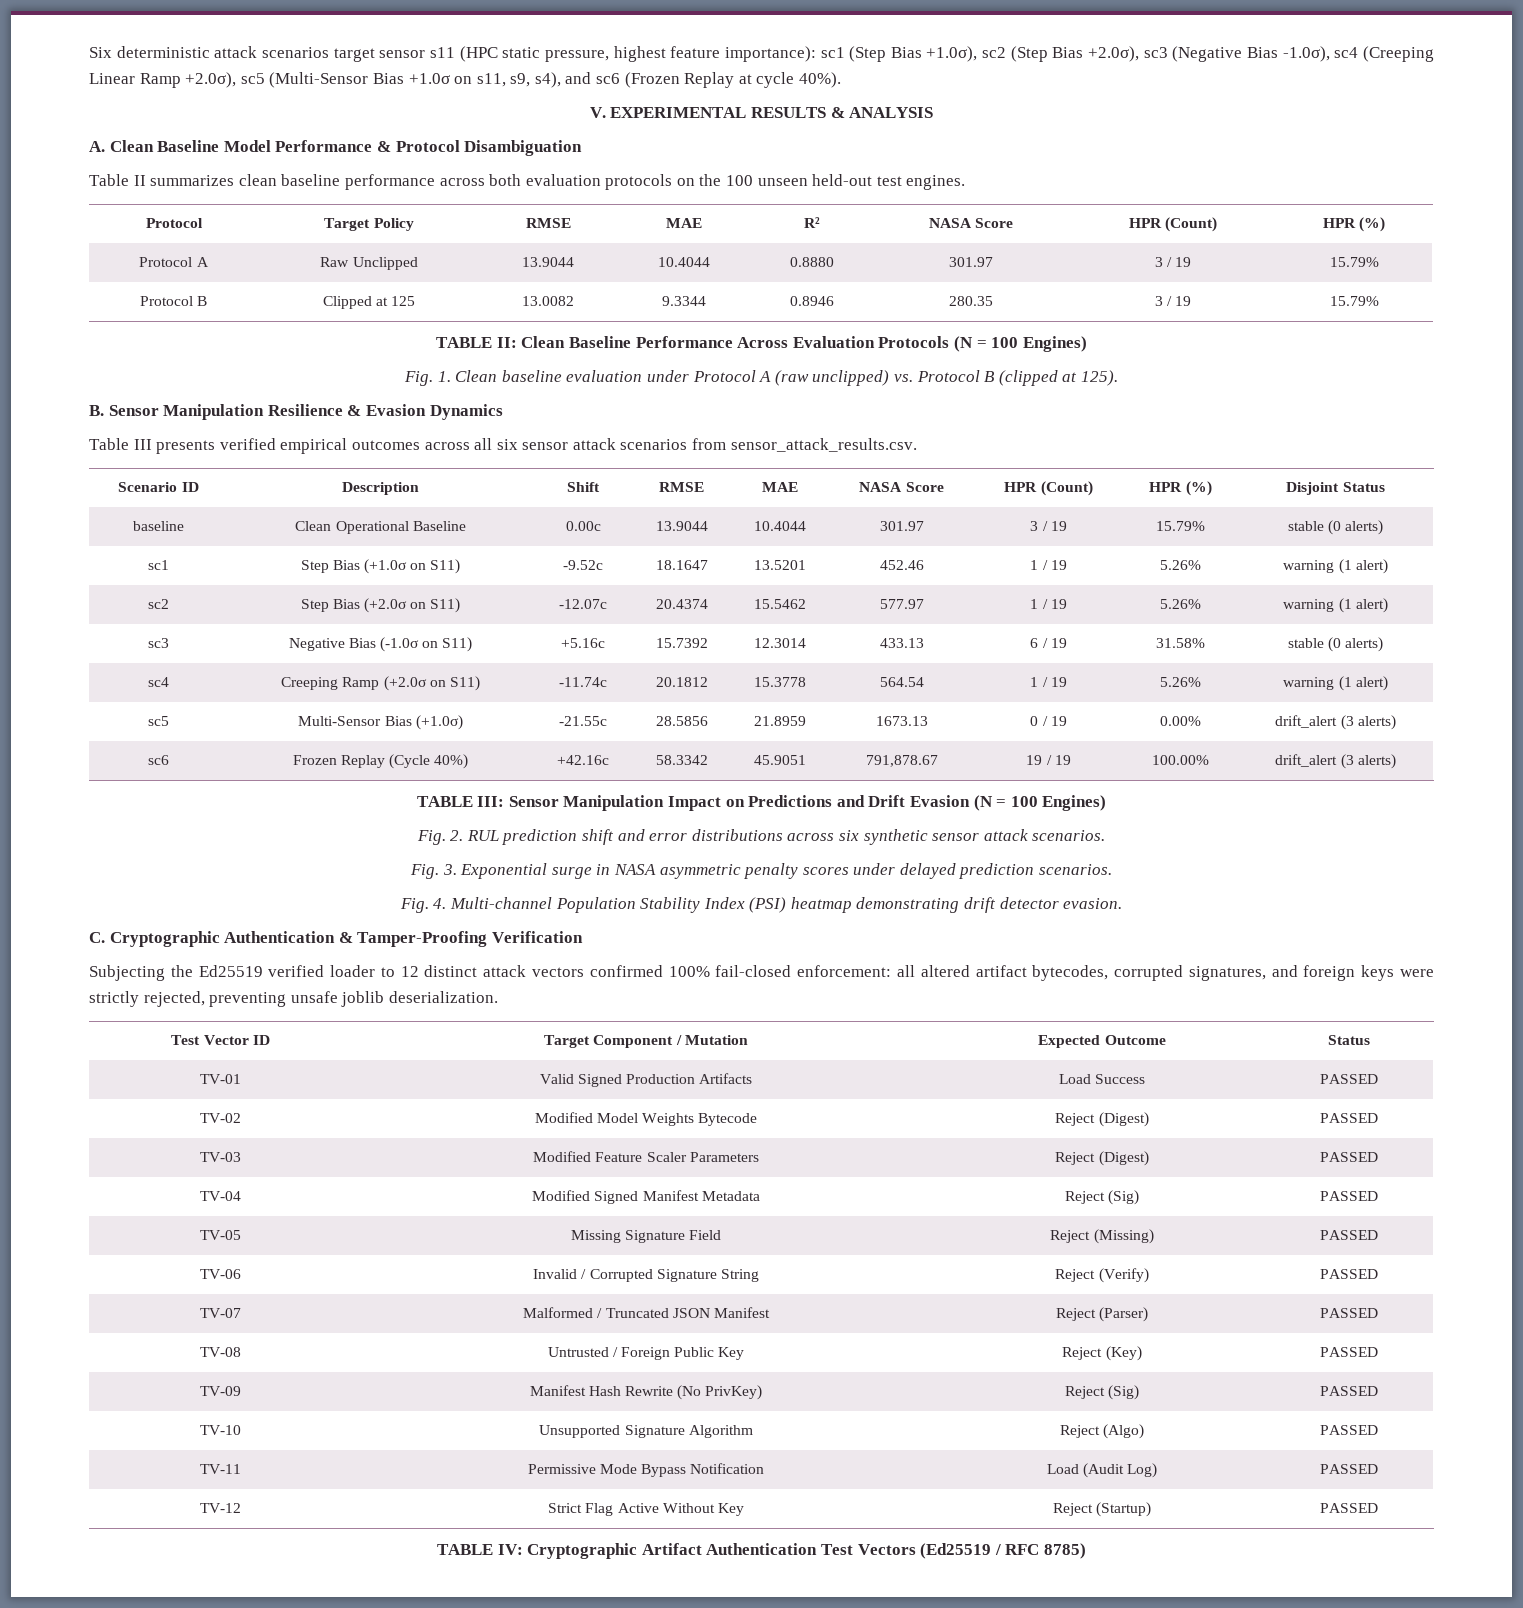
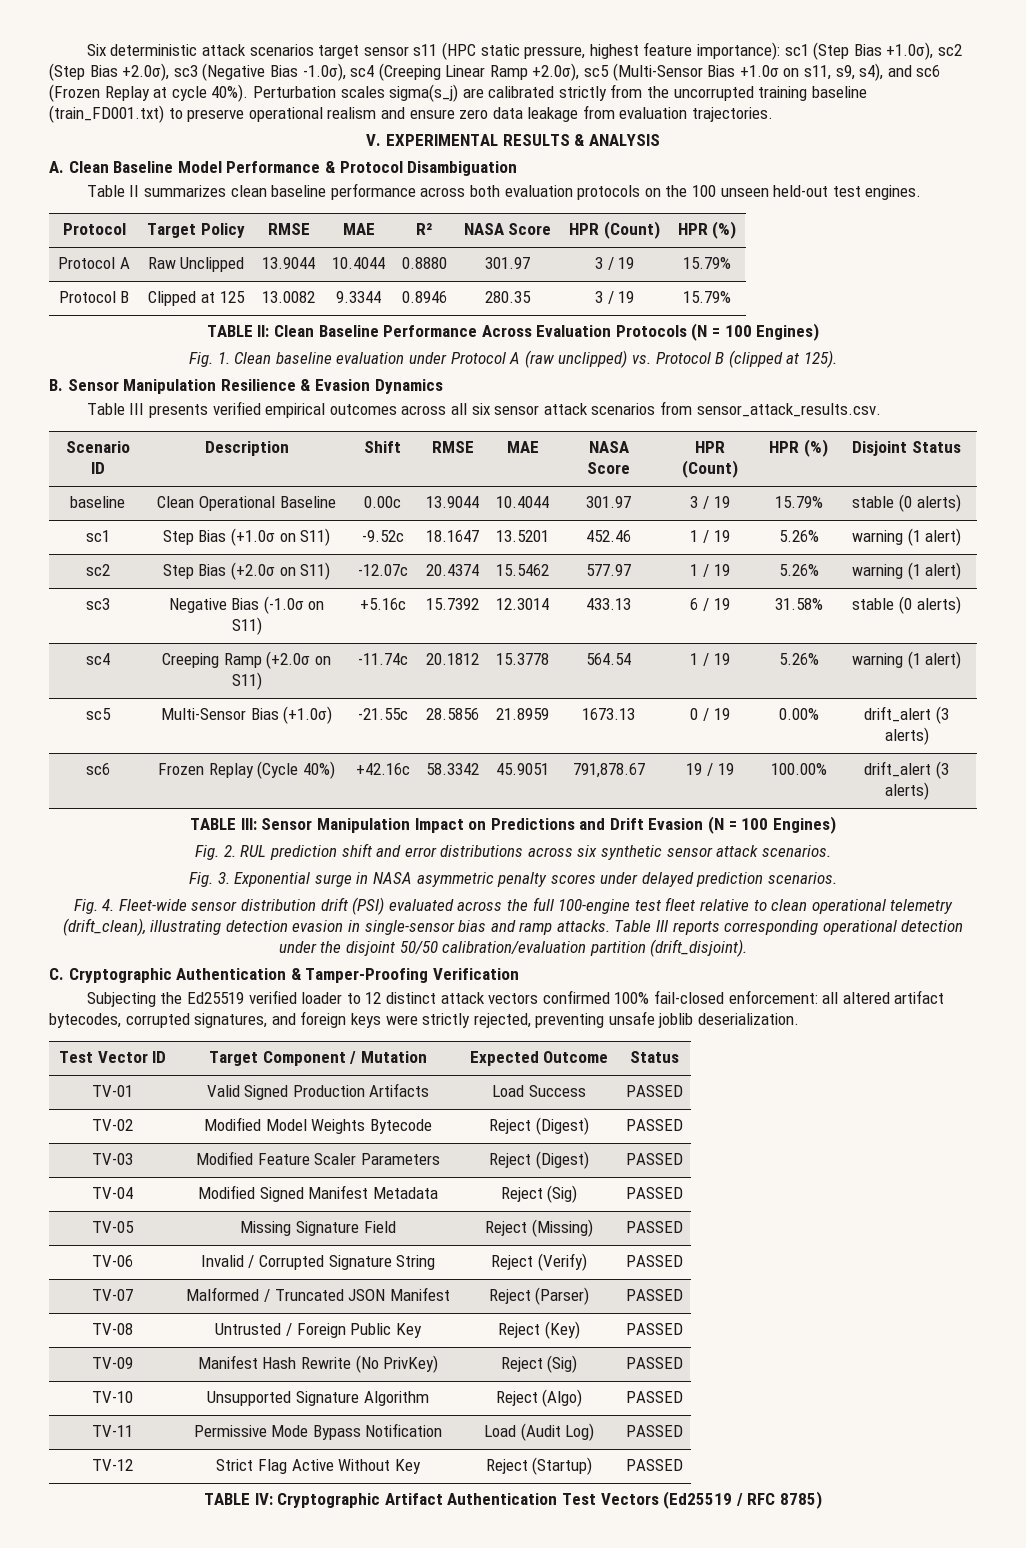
(842, 80) none -> [252,84,867,102] [49,105,774,123] Perturbation scales sigma(s_j) are calibrated strictly from the uncorrupted training baseline (train_FD001.txt) to preserve operational realism and ensure zero data leakage from evaluation trajectories.
[449,897,1123,913] Multi-channel Population Stability Index (PSI) heatmap demonstrating drift detector evasion. -> [118,897,954,915] [62,918,964,936] [278,939,748,957] Fleet-wide sensor distribution drift (PSI) evaluated across the full 100-engine test fleet relative to clean operational telemetry (drift_clean), illustrating detection evasion in single-sensor bias and ramp attacks. Table III reports corresponding operational detection under the disjoint 50/50 calibration/evaluation partition (drift_disjoint).

